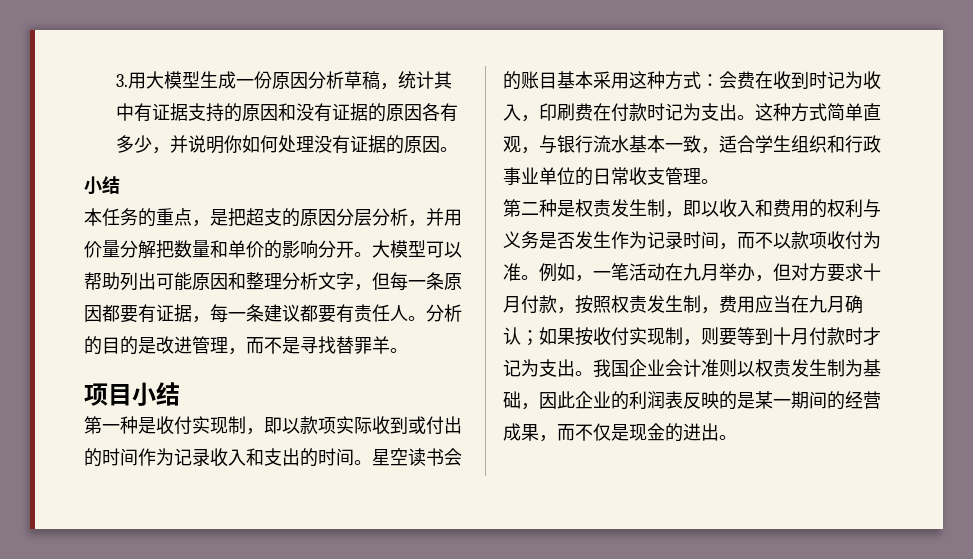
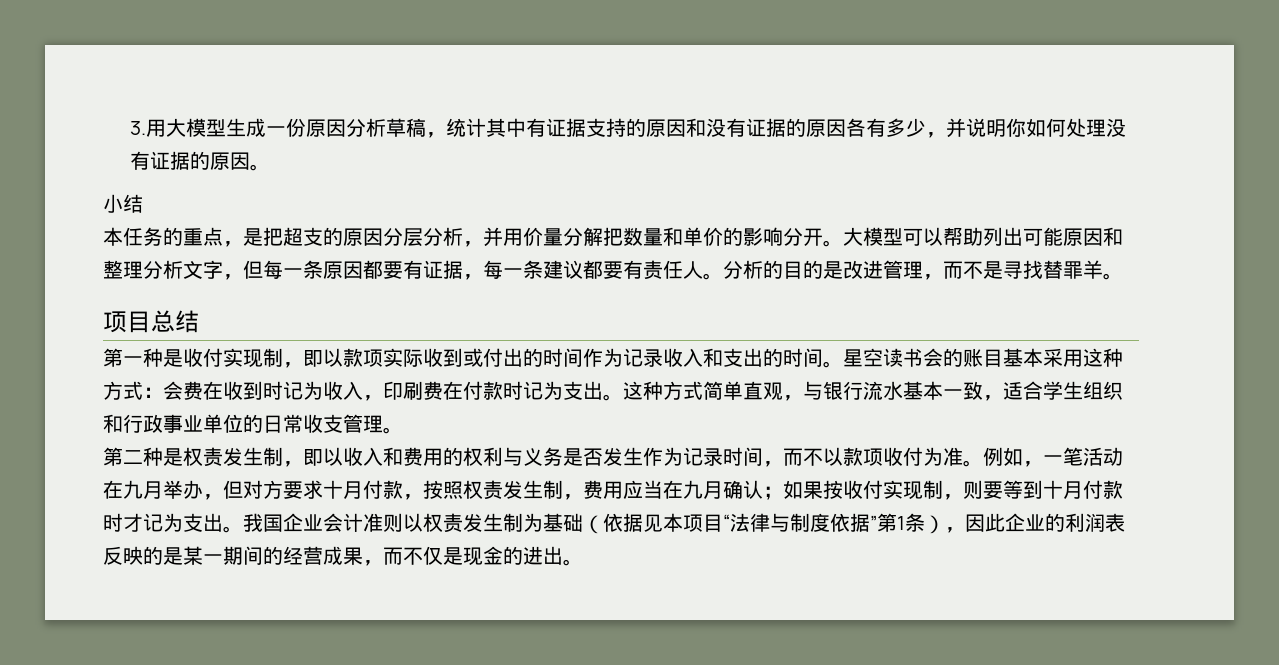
[132,382,156,406] 小 -> [151,310,175,332] 总
(521, 400) none -> [583,513,945,534] （依据见本项目“法律与制度依据”第1条）

